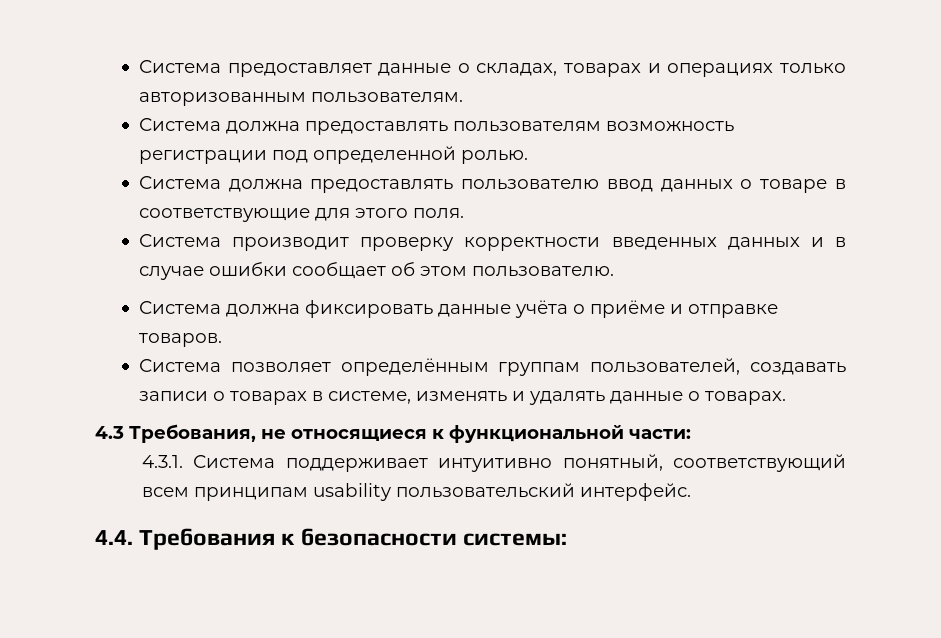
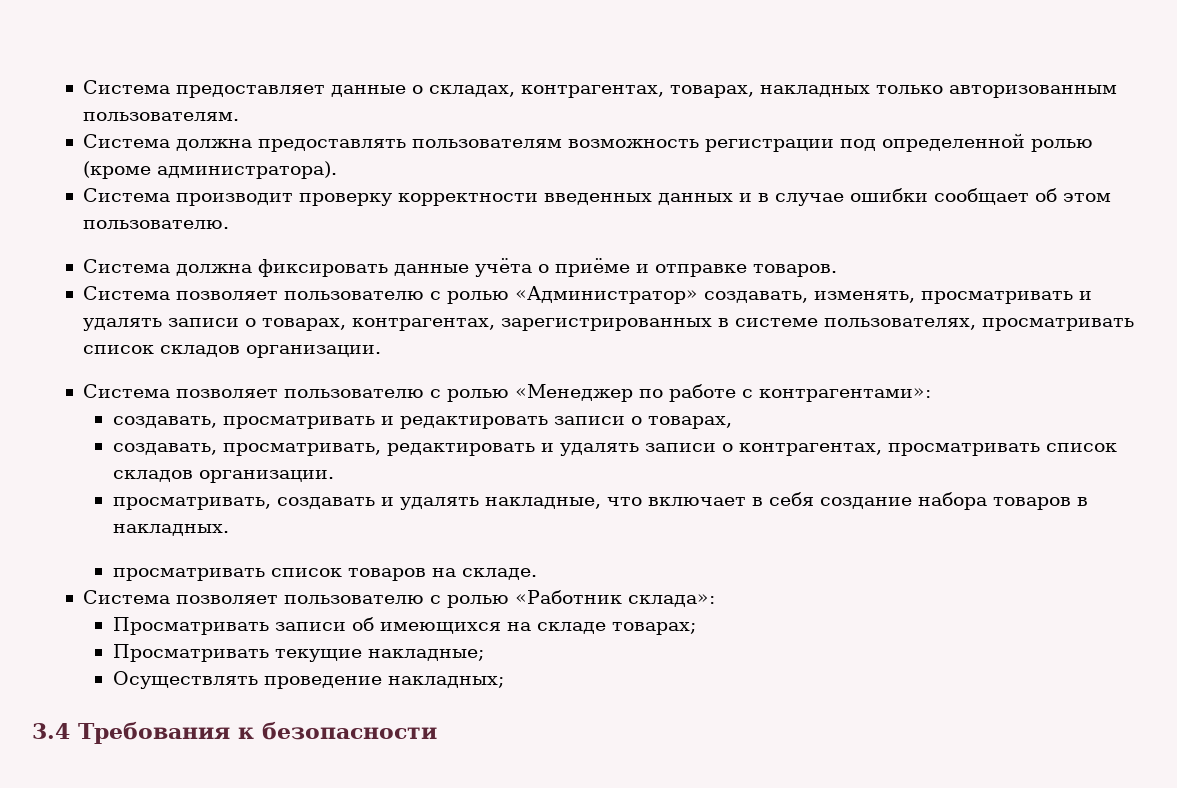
[564,63,774,77] товарах и операциях -> [520,85,870,98] контрагентах, товарах, накладных
[460,150,528,164] [138,176,846,193] [138,208,464,222] ролью. // Система должна предоставлять пользователю ввод данных о товаре в соответствующие для этого поля. -> [1030,139,1093,152] [82,161,337,179] ролью (кроме администратора).
[340,358,846,376] [138,391,786,405] [95,424,691,443] [142,454,846,472] [142,483,692,501] [95,530,133,545] определённым группам пользователей, создавать записи о товарах в системе, изменять и удалять данные о товарах. // 4.3 Требования, не относящиеся к функциональной части: // 4.3.1. Система поддерживает интуитивно понятный, соответствующий всем принципам usability пользовательский интерфейс. // 4.4. -> [283,286,1092,304] [82,318,1134,331] [82,345,381,358] [82,384,931,402] [112,416,732,429] [112,443,1117,456] [112,470,334,483] [112,492,1088,510] [112,524,229,536] [112,568,537,581] [82,590,715,608] [112,617,696,635] [112,644,484,662] [112,671,504,689] [32,723,70,739] пользователю с ролью «Администратор» создавать, изменять, просматривать и удалять записи о товарах, контрагентах, зарегистрированных в системе пользователях, просматривать список складов организации. // Система позволяет пользователю с ролью «Менеджер по работе с контрагентами»: // создавать, просматривать и редактировать записи о товарах, // создавать, просматривать, редактировать и удалять записи о контрагентах, просматривать список складов организации. // просматривать, создавать и удалять накладные, что включает в себя создание набора товаров в накладных. // просматривать список товаров на складе. // Система позволяет пользователю с ролью «Работник склада»: // Просматривать записи об имеющихся на складе товарах; // Просматривать текущие накладные; // Осуществлять проведение накладных; // 3.4
[462,533,567,546] системы: -> (437, 730) none

